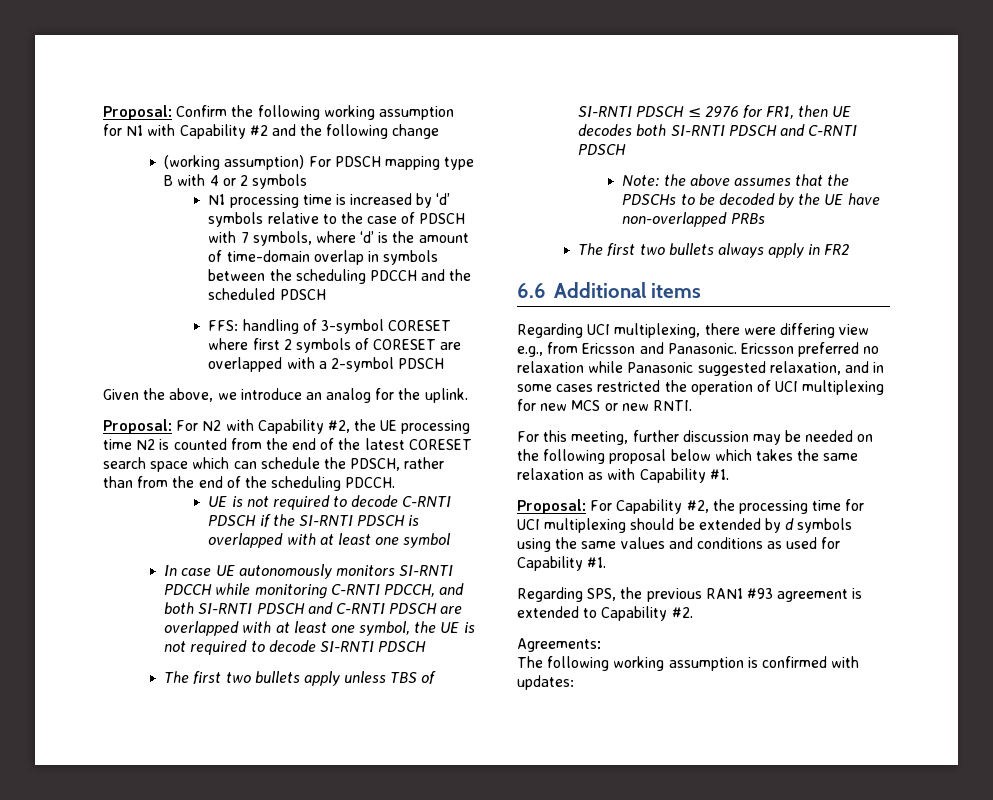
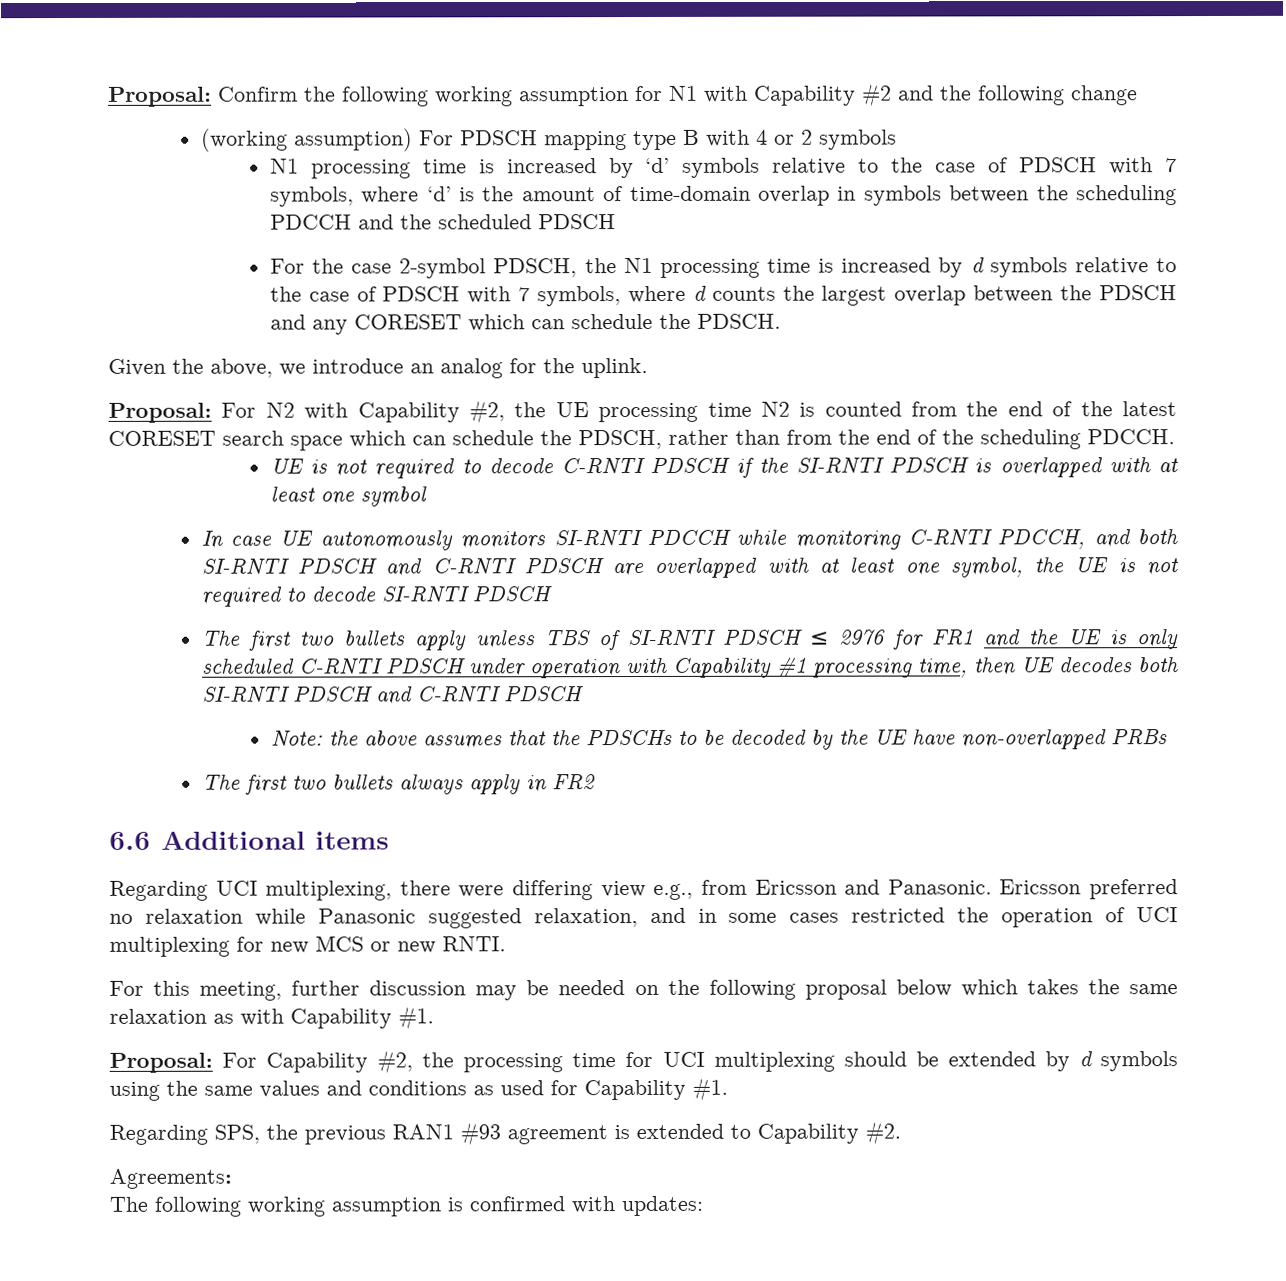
[208,319,452,334] [208,338,462,353] [208,357,445,372] FFS: handling of 3-symbol CORESET where first 2 symbols of CORESET are overlapped with a 2-symbol PDSCH -> [269,257,1177,279] [269,285,1177,307] [269,313,781,335] For the case 2-symbol PDSCH, the N1 processing time is increased by d symbols relative to the case of PDSCH with 7 symbols, where d counts the largest overlap between the PDSCH and any CORESET which can schedule the PDSCH.
[766,106,795,119] FR1, -> [930,629,1179,650] [201,657,968,679] FR1 and the UE is only scheduled C-RNTI PDSCH under operation with Capability #1 processing time,

